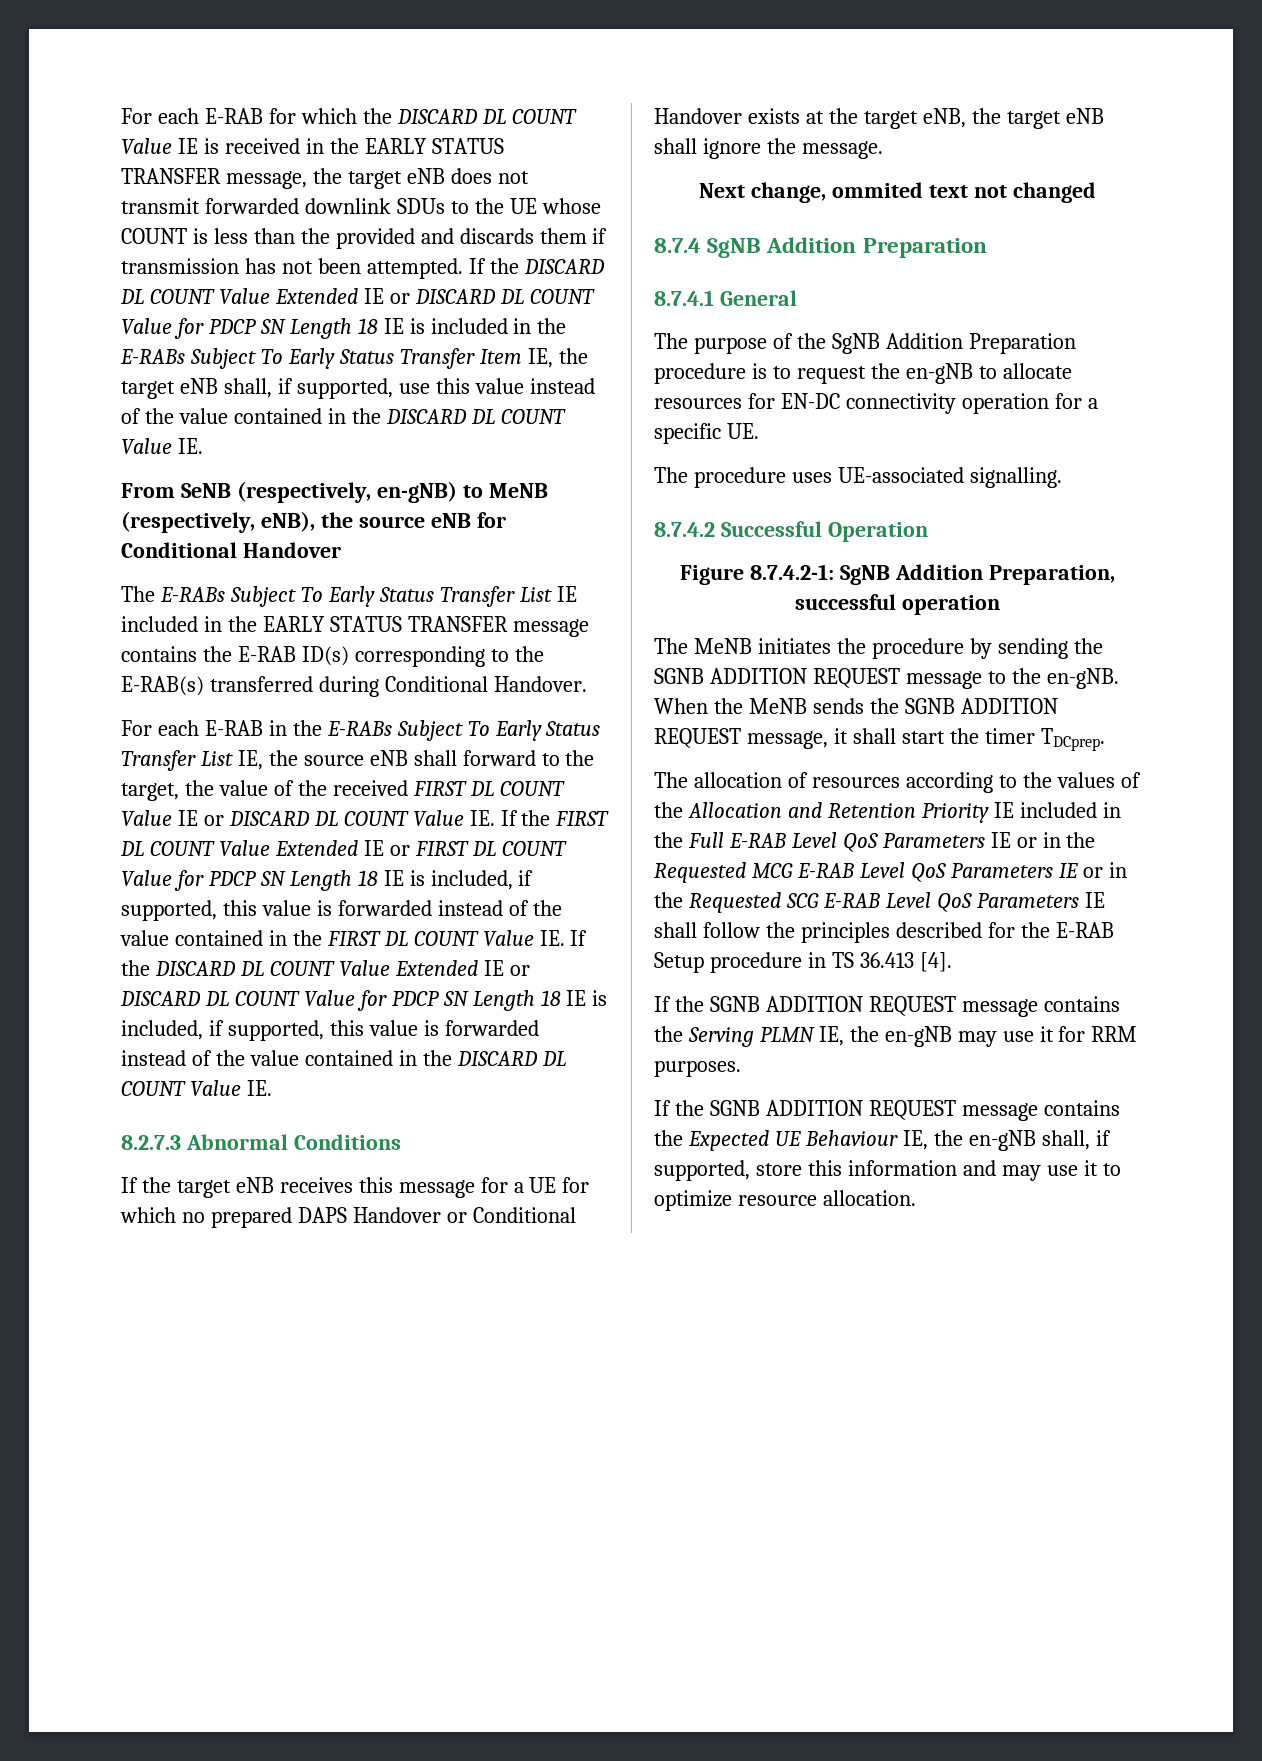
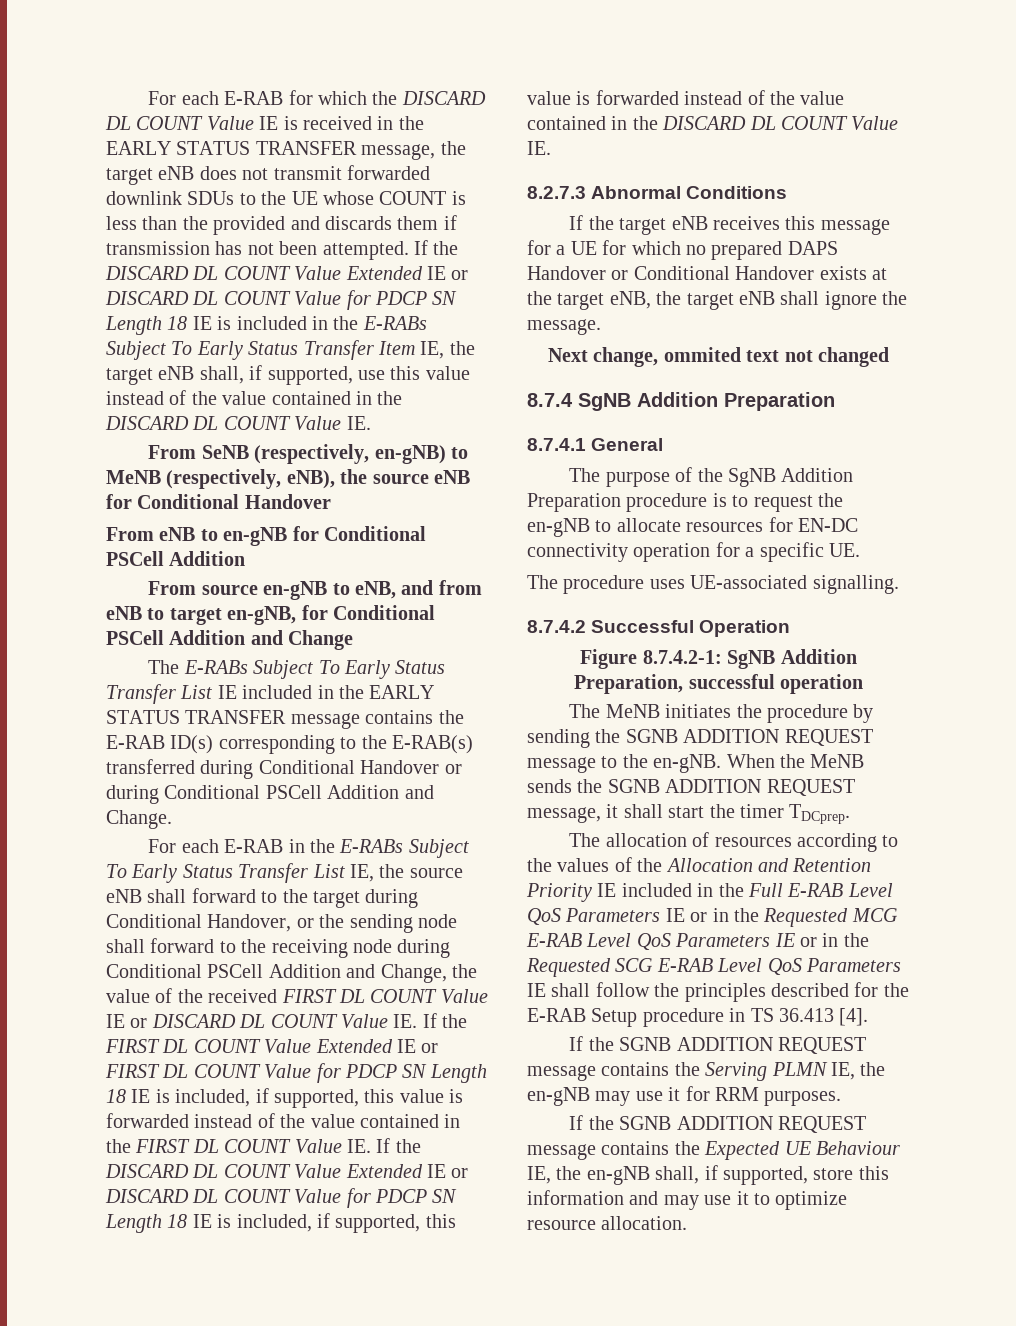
(341, 550) none -> [106,526,426,546] [106,551,246,566] [148,580,482,600] [106,605,435,625] [106,630,354,650] // From eNB to en-gNB for Conditional PSCell Addition // From source en-gNB to eNB, and from eNB to target en-gNB, for Conditional PSCell Addition and Change
[493,676,587,692] Handover. -> [360,760,462,774] [106,785,434,804] [106,810,172,829] Handover or during Conditional PSCell Addition and Change.
[121,783,179,801] target, -> [313,889,419,908] [106,914,457,933] [106,938,451,958] [106,964,447,983] target during Conditional Handover, or the sending node shall forward to the receiving node during Conditional PSCell Addition and Change,

